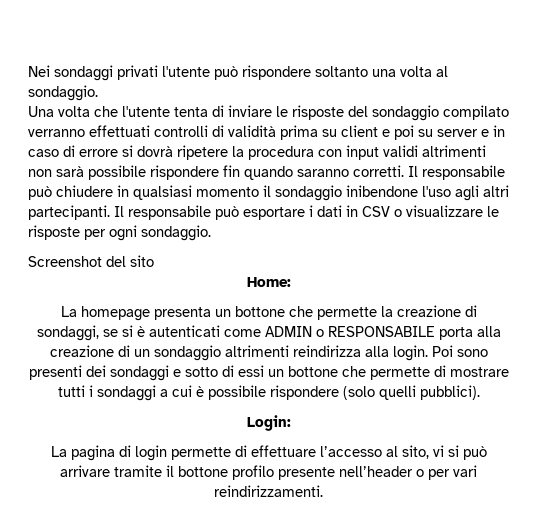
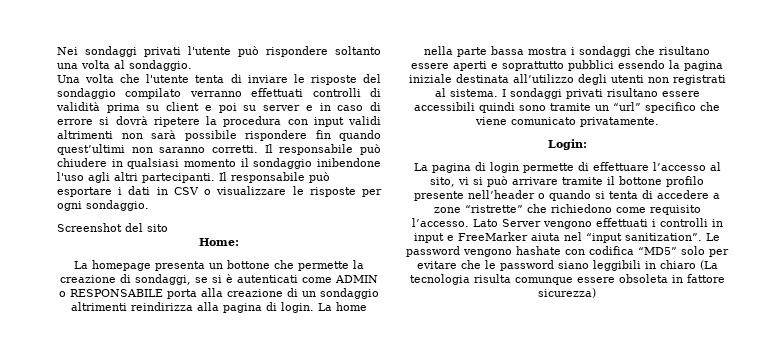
(293, 173) none -> [57,144,153,155] quest’ultimi non
[392,345,488,361] [28,365,509,381] [57,385,480,401] login. Poi sono presenti dei sondaggi e sotto di essi un bottone che permette di mostrare tutti i sondaggi a cui è possibile rispondere (solo quelli pubblici). -> [223,302,367,313] [424,46,710,57] [411,60,723,71] [408,74,726,85] [434,88,700,99] [414,102,720,113] [474,117,659,127] pagina di login. La home nella parte bassa mostra i sondaggi che risultano essere aperti e soprattutto pubblici essendo la pagina iniziale destinata all’utilizzo degli utenti non registrati al sistema. I sondaggi privati risultano essere accessibili quindi sono tramite un “url” specifico che viene comunicato privatamente.
[428,465,477,480] [214,485,323,497] per vari reindirizzamenti. -> [549,190,720,201] [433,204,701,215] [411,218,723,229] [414,232,720,243] [406,246,729,257] [416,260,718,271] [409,274,725,285] [538,288,596,298] quando si tenta di accedere a zone “ristrette” che richiedono come requisito l’accesso. Lato Server vengono effettuati i controlli in input e FreeMarker aiuta nel “input sanitization”. Le password vengono hashate con codifica “MD5” solo per evitare che le password siano leggibili in chiaro (La tecnologia risulta comunque essere obsoleta in fattore sicurezza)

